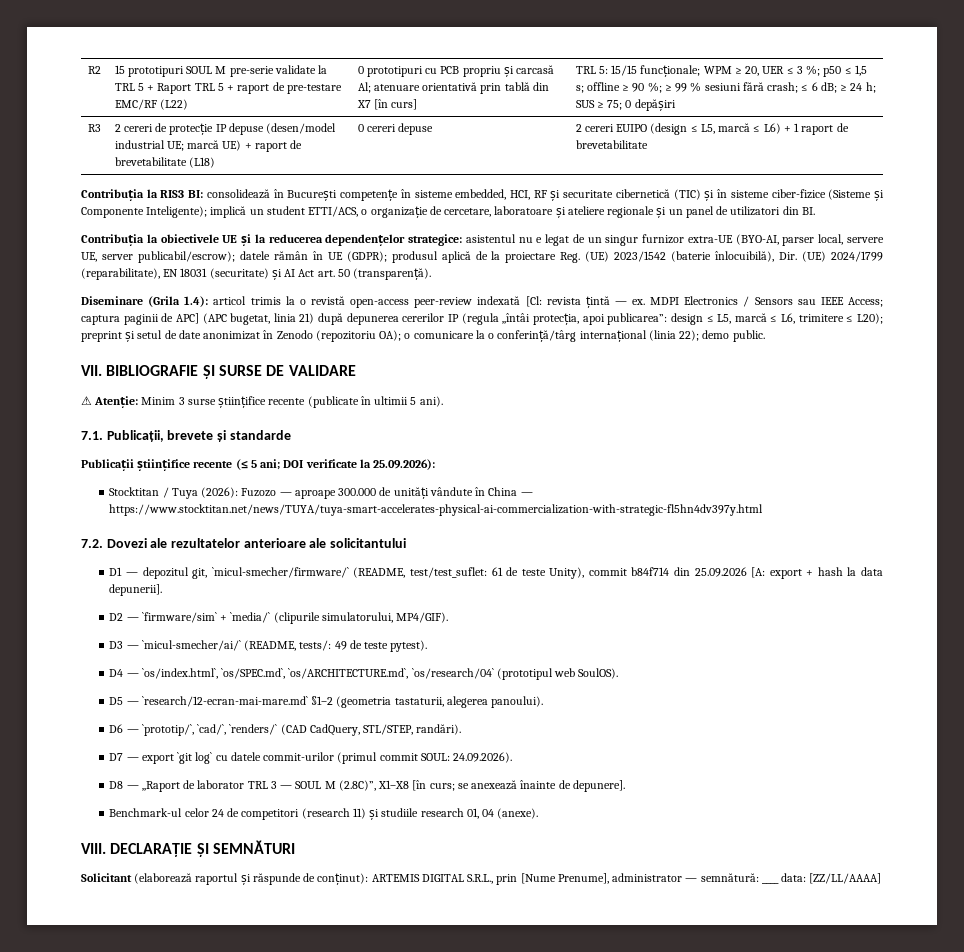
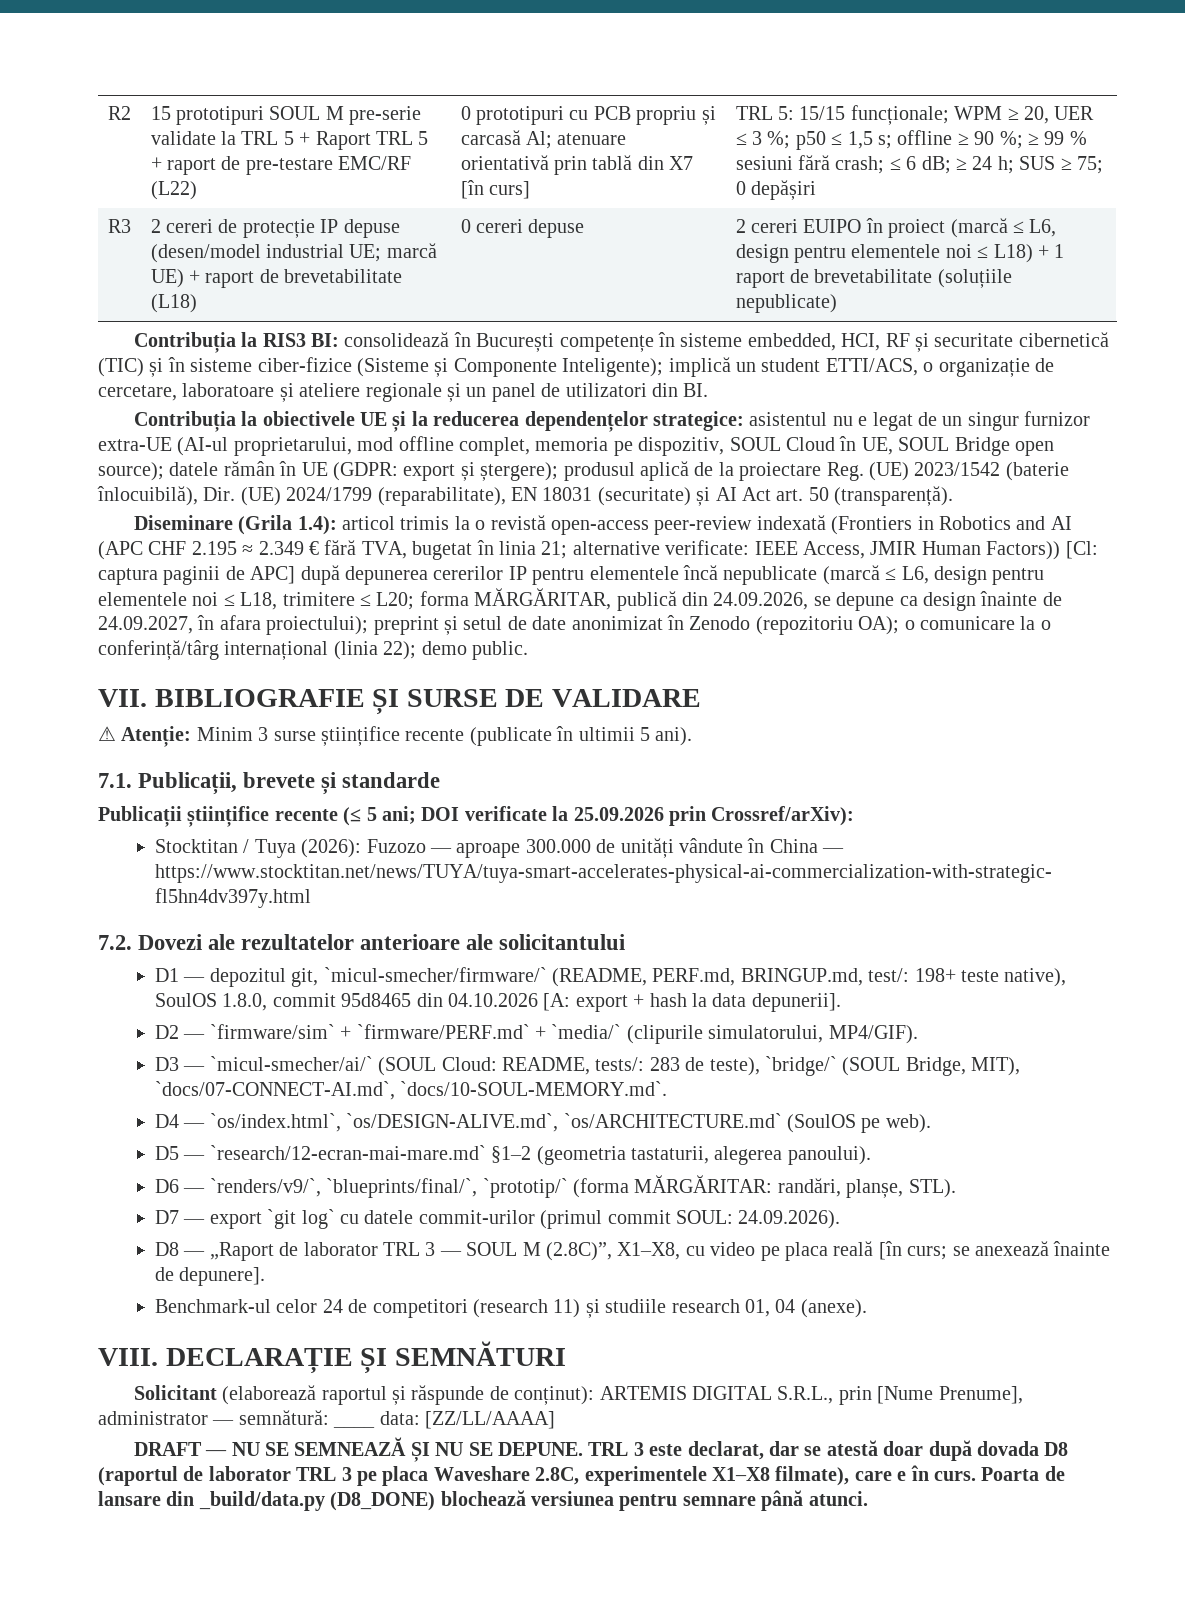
[650,123,781,135] (design ≤ L5, marcă ≤ L6) -> [865,218,1057,238] [735,244,1033,263] în proiect (marcă ≤ L6, design pentru elementele noi ≤ L18)
(648, 144) none -> [937,269,1012,288] [735,294,837,313] (soluțiile nepublicate)
[735,234,884,246] [81,251,387,263] (BYO-AI, parser local, servere UE, server publicabil/escrow); datele rămân în UE (GDPR); -> [177,436,1054,456] [98,461,559,481] (AI-ul proprietarului, mod offline complet, memoria pe dispozitiv, SOUL Cloud în UE, SOUL Bridge open source); datele rămân în UE (GDPR: export și ștergere);
[525,296,883,308] [81,313,883,325] [Cl: revista țintă — ex. MDPI Electronics / Sensors sau IEEE Access; captura paginii de APC] (APC bugetat, linia 21) după depunerea cererilor IP (regula „întâi protecția, apoi publicarea”: design ≤ L5, marcă ≤ L6, trimitere ≤ L20); -> [831,516,1072,535] [98,540,1098,560] [98,565,1045,585] [98,588,1062,611] [98,615,369,635] (Frontiers in Robotics and AI (APC CHF 2.195 ≈ 2.349 € fără TVA, bugetat în linia 21; alternative verificate: IEEE Access, JMIR Human Factors)) [Cl: captura paginii de APC] după depunerea cererilor IP pentru elementele încă nepublicate (marcă ≤ L6, design pentru elementele noi ≤ L18, trimitere ≤ L20; forma MĂRGĂRITAR, publică din 24.09.2026, se depune ca design înainte de 24.09.2027, în afara proiectului);
[373,459,436,470] 25.09.2026): -> [573,806,855,826] 25.09.2026 prin Crossref/arXiv):
[409,567,747,579] test/test_suflet: 61 de teste Unity), commit b84f714 din 25.09.2026 -> [652,968,1067,987] [154,993,538,1011] PERF.md, BRINGUP.md, test/: 198+ teste native), SoulOS 1.8.0, commit 95d8465 din 04.10.2026
(228, 618) none -> [356,1024,546,1039] `firmware/PERF.md` +
[244,640,428,652] [109,668,619,680] (README, tests/: 49 de teste pytest). // D4 — `os/index.html`, `os/SPEC.md`, `os/ARCHITECTURE.md`, `os/research/04` (prototipul web SoulOS). -> [378,1056,1021,1076] [154,1081,668,1100] [154,1113,931,1133] (SOUL Cloud: README, tests/: 283 de teste), `bridge/` (SOUL Bridge, MIT), `docs/07-CONNECT-AI.md`, `docs/10-SOUL-MEMORY.md`. // D4 — `os/index.html`, `os/DESIGN-ALIVE.md`, `os/ARCHITECTURE.md` (SoulOS pe web).
[141,724,462,736] `prototip/`, `cad/`, `renders/` (CAD CadQuery, STL/STEP, randări). -> [209,1175,956,1198] `renders/v9/`, `blueprints/final/`, `prototip/` (forma MĂRGĂRITAR: randări, planșe, STL).
[378,780,410,789] X1–X8 -> [617,1241,874,1261] X1–X8, cu video pe placa reală
(882, 878) none -> [133,1437,1069,1462] [98,1465,1065,1486] [98,1490,868,1511] // DRAFT — NU SE SEMNEAZĂ ȘI NU SE DEPUNE. TRL 3 este declarat, dar se atestă doar după dovada D8 (raportul de laborator TRL 3 pe placa Waveshare 2.8C, experimentele X1–X8 filmate), care e în curs. Poarta de lansare din _build/data.py (D8_DONE) blochează versiunea pentru semnare până atunci.

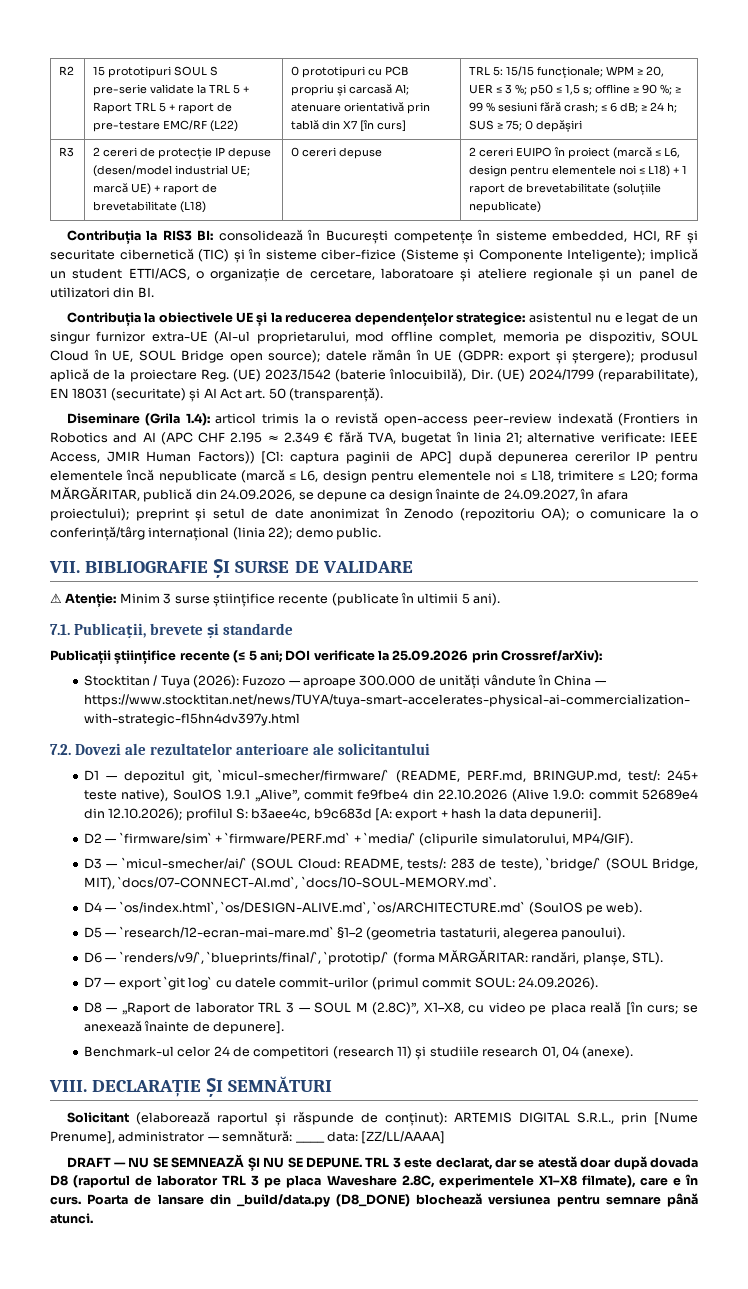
[325,106,344,120] M -> [210,66,219,76] S
[914,968,956,982] 198+ -> [666,770,698,781] 245+
[222,993,538,1011] 1.8.0, commit 95d8465 din 04.10.2026 -> [226,789,698,802] [83,808,372,821] 1.9.1 „Alive”, commit fe9fbe4 din 22.10.2026 (Alive 1.9.0: commit 52689e4 din 12.10.2026); profilul S: b3aee4c, b9c683d

